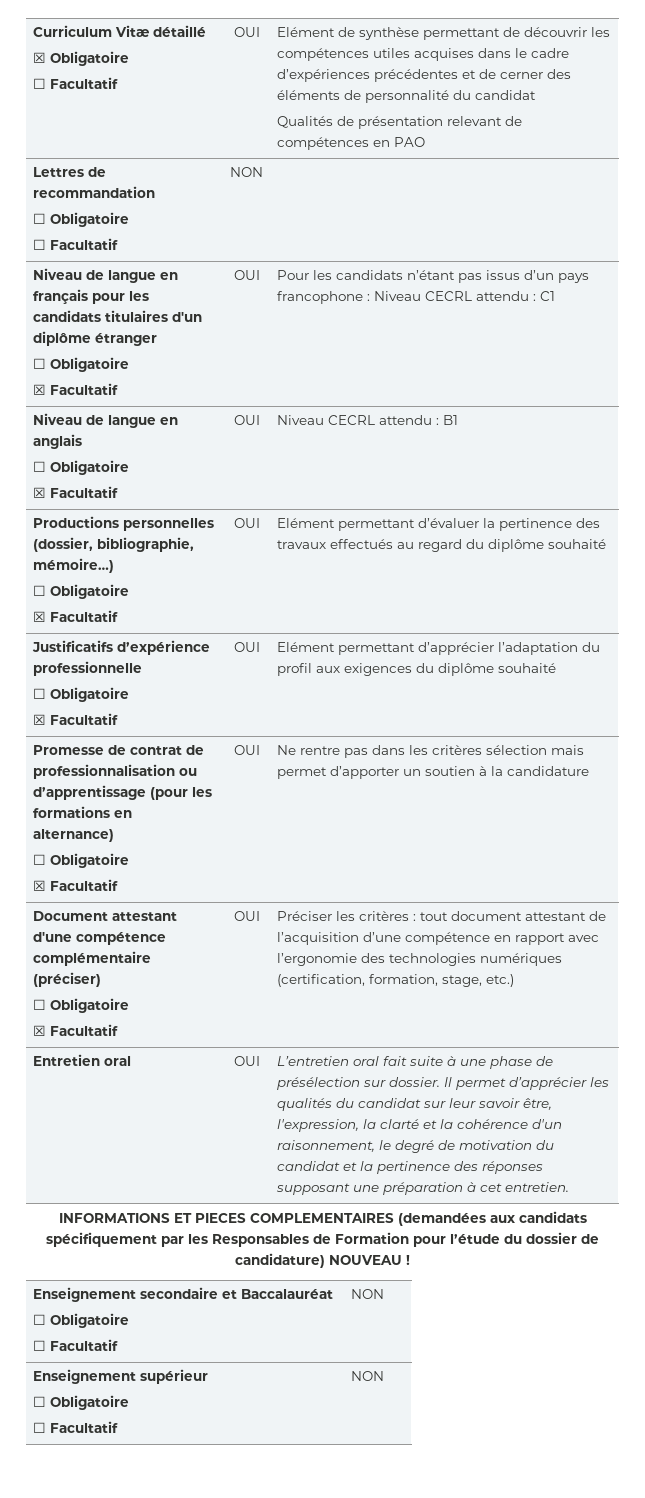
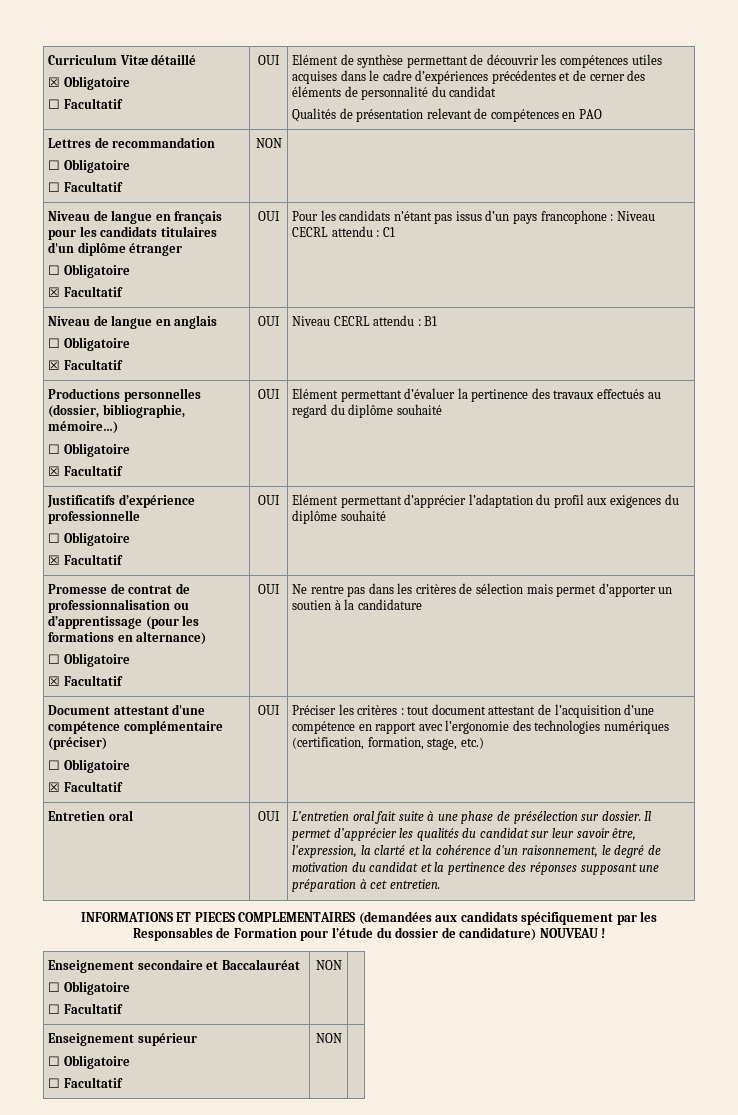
(482, 750) none -> [459,583,473,594] de

